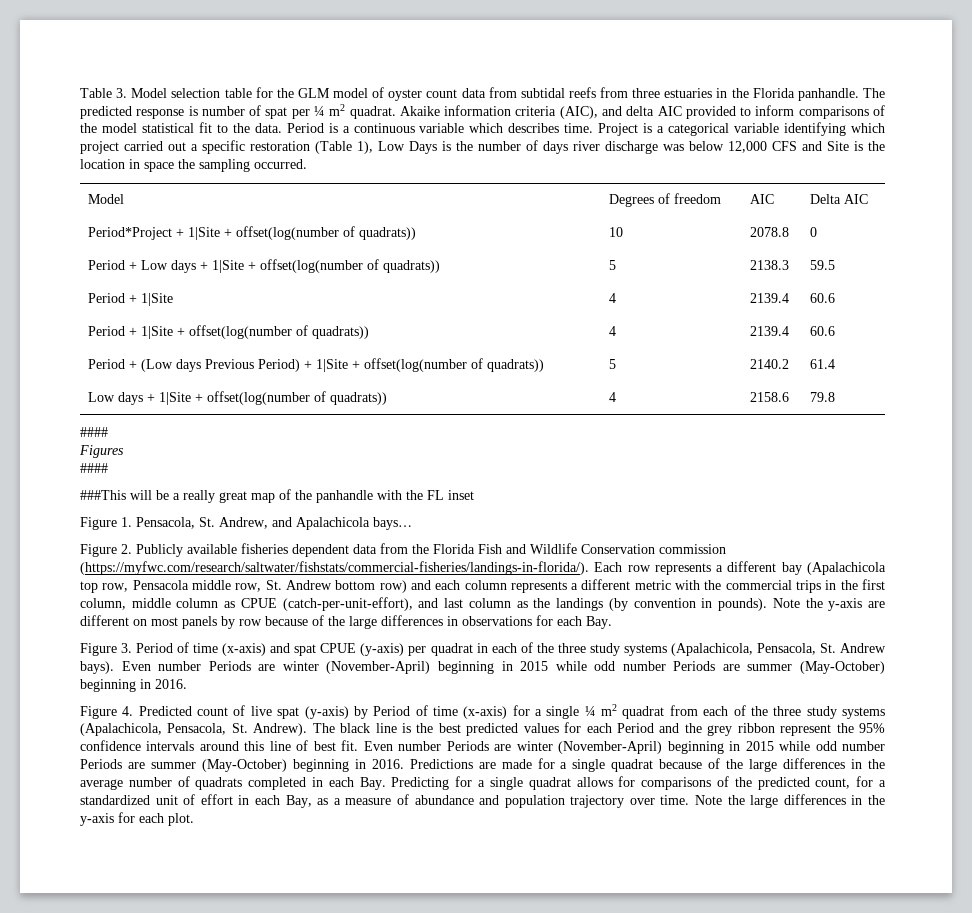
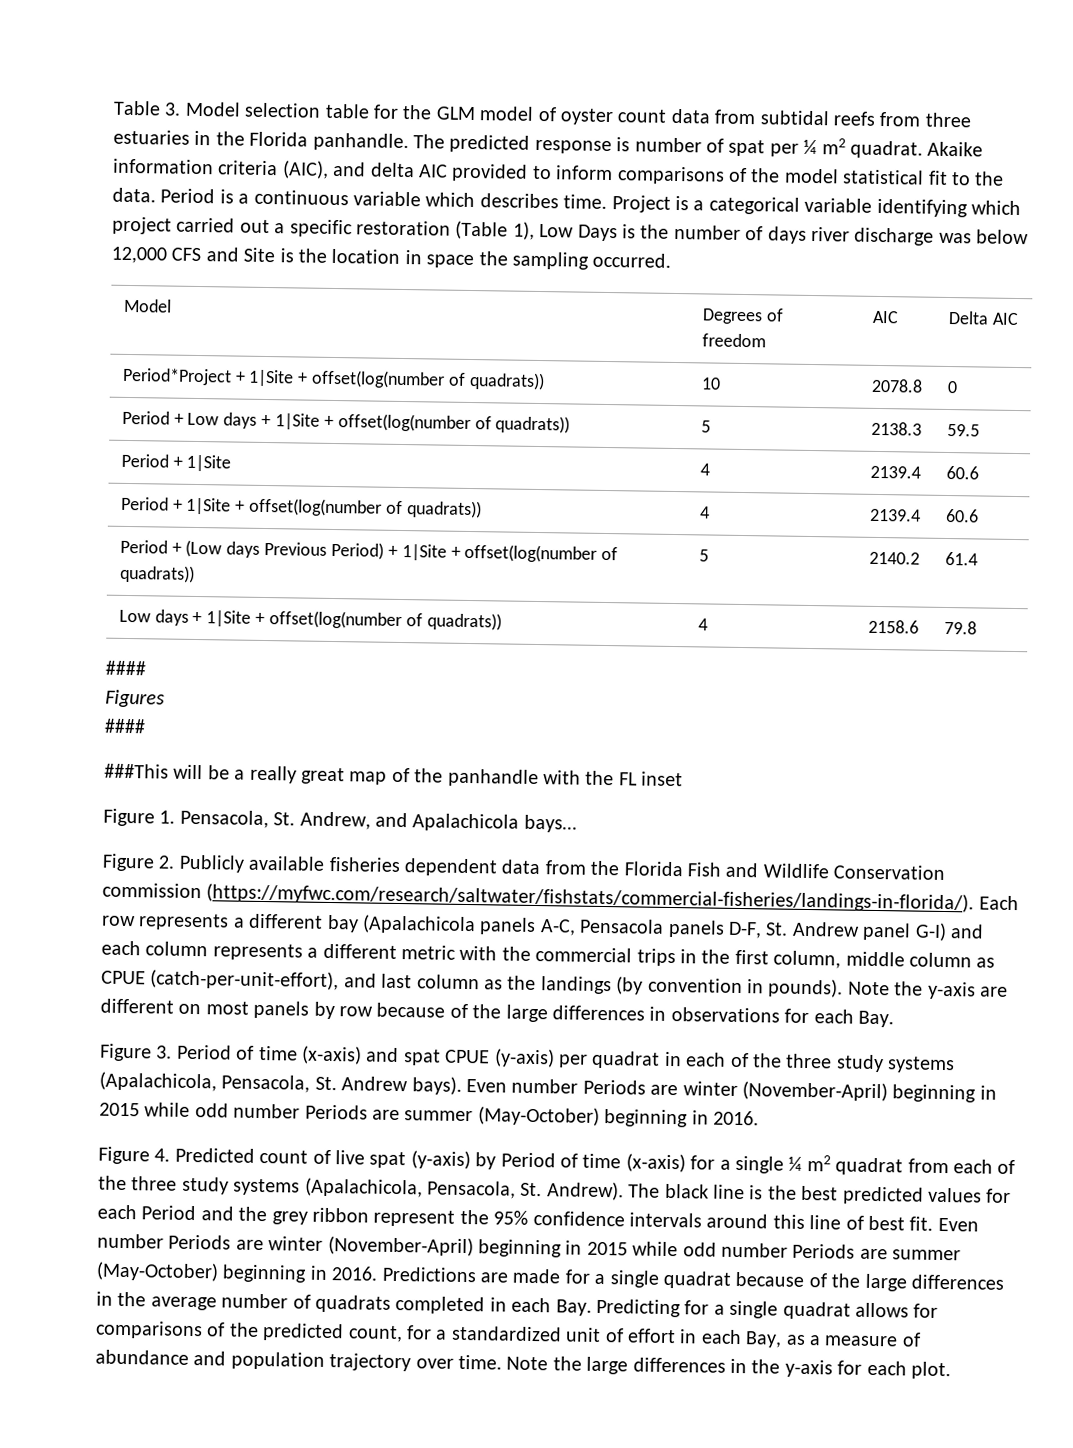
[80,580,407,593] top row, Pensacola middle row, St. Andrew bottom row) -> [479,917,947,942] panels A-C, Pensacola panels D-F, St. Andrew panel G-I)

